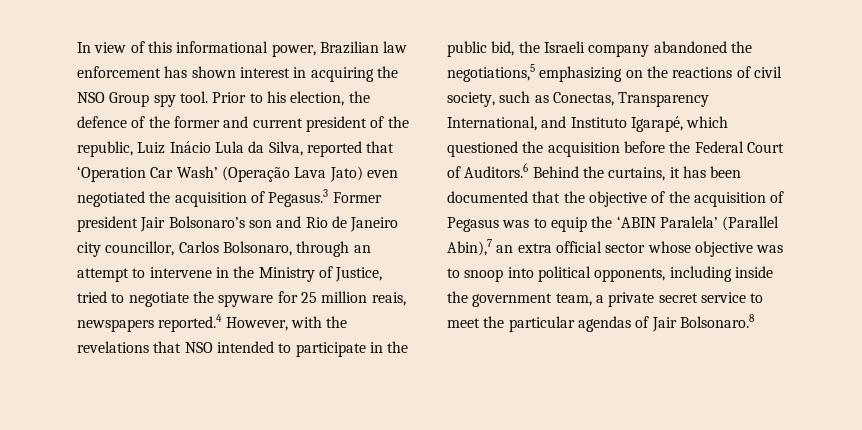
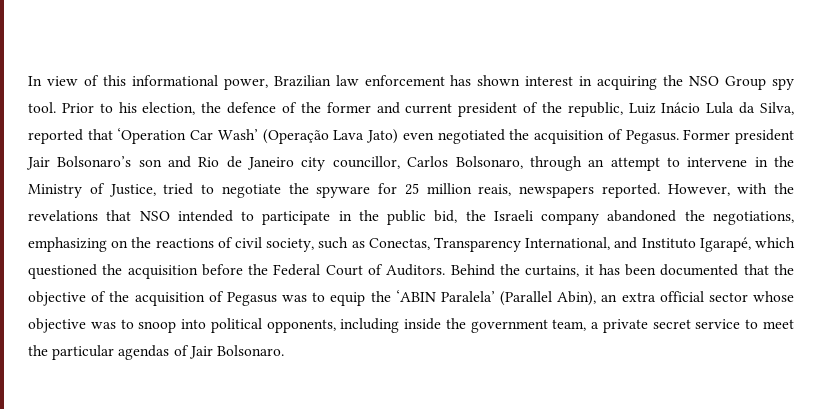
[268,189,329,207] Pegasus.3 -> [625,130,679,144] Pegasus.
[158,314,223,332] reported.4 -> [601,183,660,198] reported.
[447,64,535,82] negotiations,5 -> [712,211,794,225] negotiations,
[464,163,529,178] Auditors.6 -> [386,264,446,276] Auditors.
[447,239,492,256] Abin),7 -> [557,291,597,306] Abin),
[679,314,755,328] Bolsonaro.8 -> [216,345,284,356] Bolsonaro.

